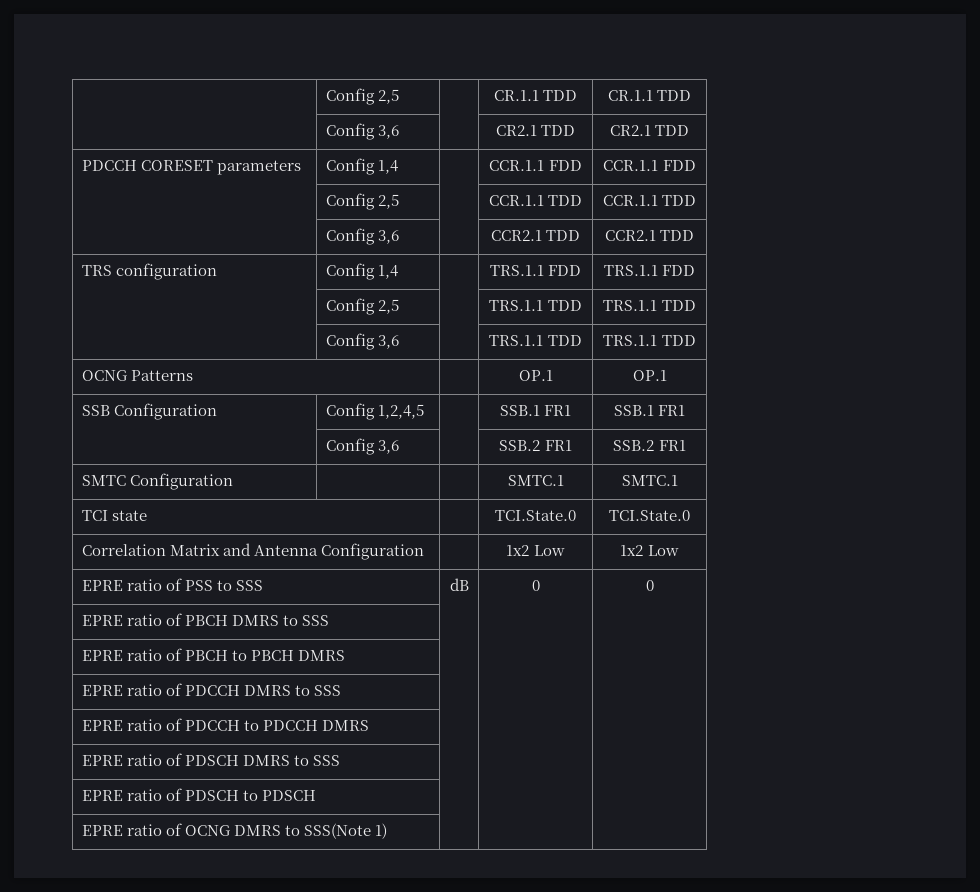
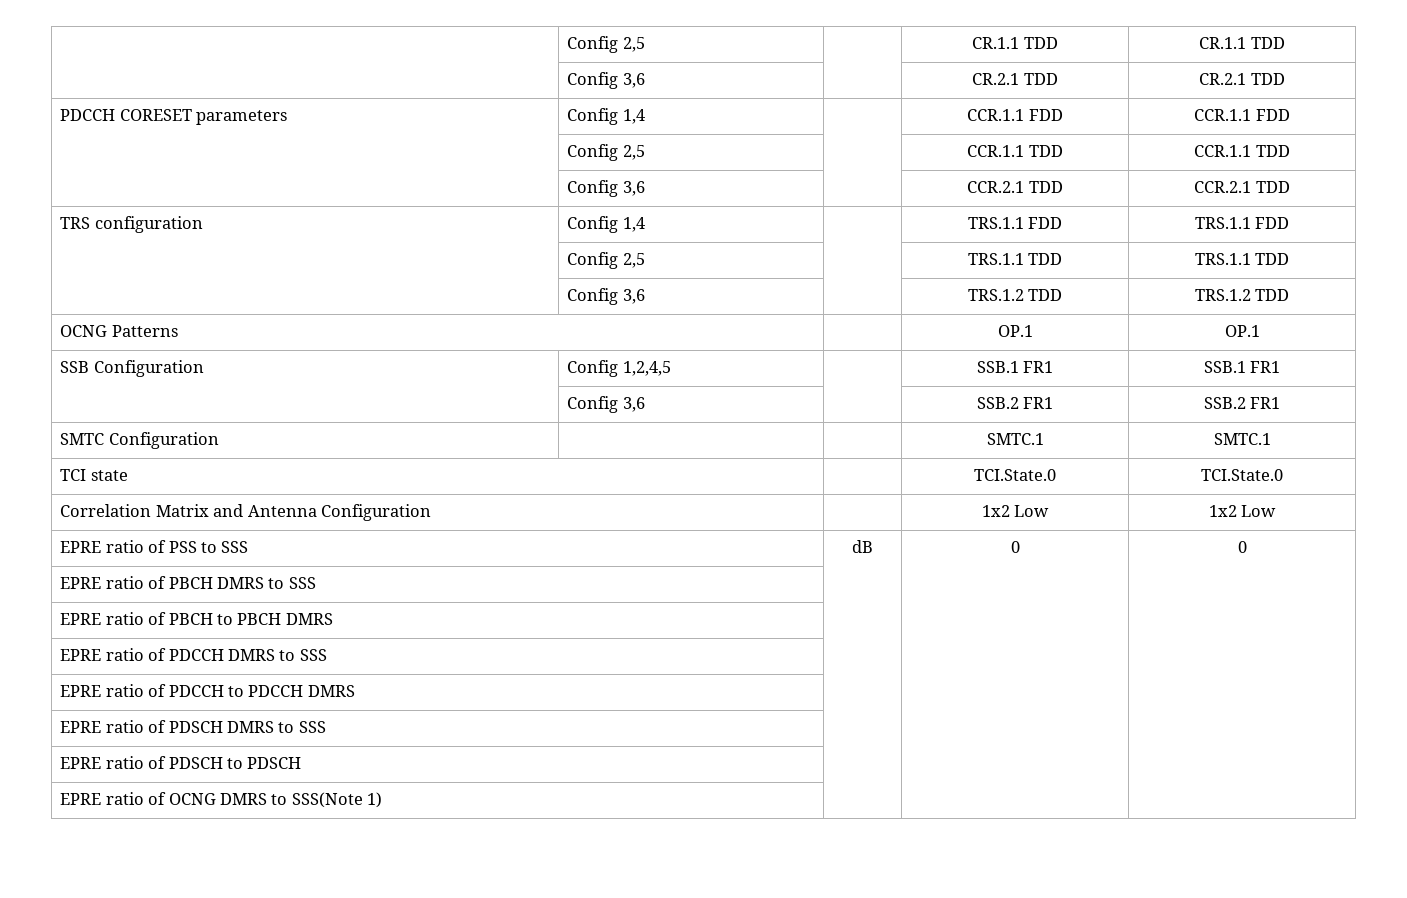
[495,125,576,136] [609,125,651,136] CR2.1 TDD | CR2.1 -> [972,73,1058,85] [1199,73,1247,85] CR.2.1 TDD | CR.2.1
[490,230,581,241] [604,230,656,241] CCR2.1 TDD | CCR2.1 -> [967,181,1063,193] [1194,181,1252,193] CCR.2.1 TDD | CCR.2.1
[489,335,582,346] [603,335,658,346] TRS.1.1 TDD | TRS.1.1 -> [967,289,1063,301] [1194,289,1251,301] TRS.1.2 TDD | TRS.1.2

